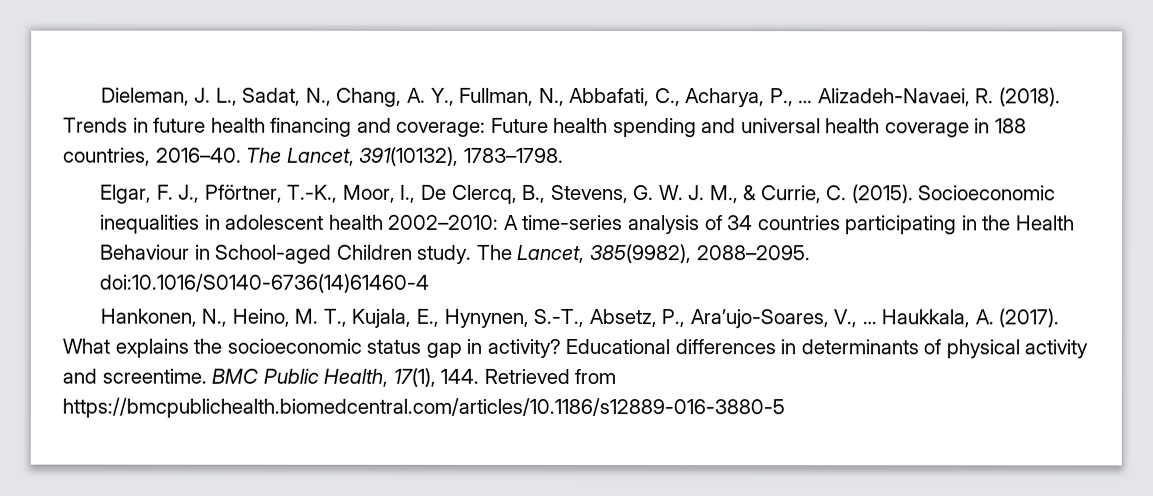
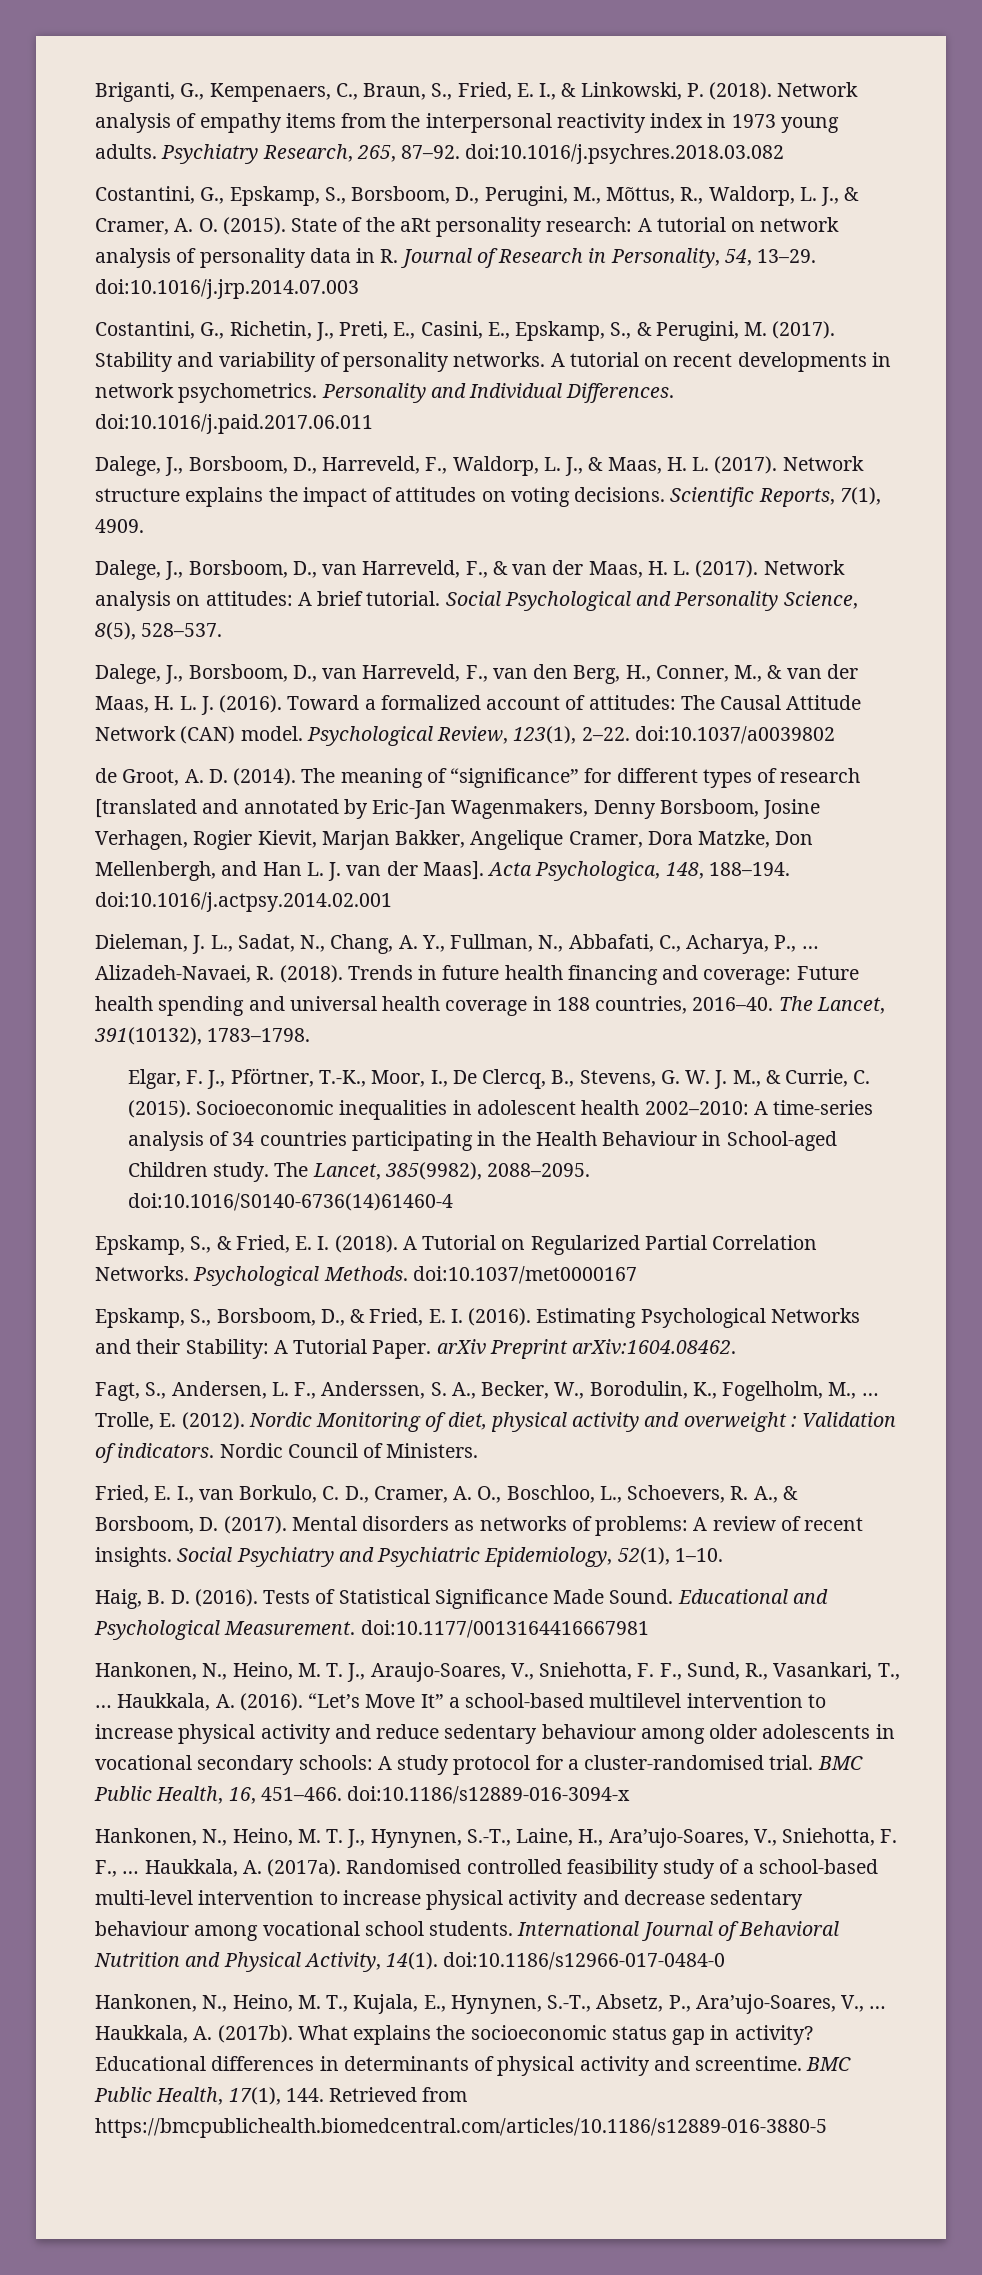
(100, 96) none -> [95,82,859,102] [95,113,839,133] [95,144,785,164] [95,186,860,206] [95,217,840,237] [95,248,817,268] [95,279,359,299] [95,321,836,341] [95,352,891,372] [95,383,675,403] [95,414,373,434] [95,456,864,476] [95,487,881,507] [95,519,144,533] [95,560,845,580] [95,591,858,611] [95,622,223,640] [95,664,858,684] [95,695,862,715] [95,726,835,746] [95,768,861,788] [95,799,821,819] [95,830,814,850] [95,861,790,881] [95,892,392,912] Briganti, G., Kempenaers, C., Braun, S., Fried, E. I., & Linkowski, P. (2018). Network analysis of empathy items from the interpersonal reactivity index in 1973 young adults. Psychiatry Research, 265, 87–92. doi:10.1016/j.psychres.2018.03.082 // Costantini, G., Epskamp, S., Borsboom, D., Perugini, M., Mõttus, R., Waldorp, L. J., & Cramer, A. O. (2015). State of the aRt personality research: A tutorial on network analysis of personality data in R. Journal of Research in Personality, 54, 13–29. doi:10.1016/j.jrp.2014.07.003 // Costantini, G., Richetin, J., Preti, E., Casini, E., Epskamp, S., & Perugini, M. (2017). Stability and variability of personality networks. A tutorial on recent developments in network psychometrics. Personality and Individual Differences. doi:10.1016/j.paid.2017.06.011 // Dalege, J., Borsboom, D., Harreveld, F., Waldorp, L. J., & Maas, H. L. (2017). Network structure explains the impact of attitudes on voting decisions. Scientific Reports, 7(1), 4909. // Dalege, J., Borsboom, D., van Harreveld, F., & van der Maas, H. L. (2017). Network analysis on attitudes: A brief tutorial. Social Psychological and Personality Science, 8(5), 528–537. // Dalege, J., Borsboom, D., van Harreveld, F., van den Berg, H., Conner, M., & van der Maas, H. L. J. (2016). Toward a formalized account of attitudes: The Causal Attitude Network (CAN) model. Psychological Review, 123(1), 2–22. doi:10.1037/a0039802 // de Groot, A. D. (2014). The meaning of “significance” for different types of research [translated and annotated by Eric-Jan Wagenmakers, Denny Borsboom, Josine Verhagen, Rogier Kievit, Marjan Bakker, Angelique Cramer, Dora Matzke, Don Mellenbergh, and Han L. J. van der Maas]. Acta Psychologica, 148, 188–194. doi:10.1016/j.actpsy.2014.02.001 //
(430, 283) none -> [95,1235,818,1255] [95,1266,637,1286] [95,1308,860,1328] [95,1339,737,1359] [95,1381,879,1401] [95,1412,897,1432] [95,1443,479,1463] [95,1485,798,1503] [95,1516,864,1536] [95,1547,723,1567] [95,1589,828,1609] [94,1620,649,1640] [95,1662,900,1682] [95,1693,826,1711] [95,1724,895,1744] [95,1755,863,1775] [94,1786,631,1804] [95,1828,898,1848] [95,1859,878,1879] [95,1890,804,1910] [95,1921,840,1941] [94,1952,726,1972] // Epskamp, S., & Fried, E. I. (2018). A Tutorial on Regularized Partial Correlation Networks. Psychological Methods. doi:10.1037/met0000167 // Epskamp, S., Borsboom, D., & Fried, E. I. (2016). Estimating Psychological Networks and their Stability: A Tutorial Paper. arXiv Preprint arXiv:1604.08462. // Fagt, S., Andersen, L. F., Anderssen, S. A., Becker, W., Borodulin, K., Fogelholm, M., … Trolle, E. (2012). Nordic Monitoring of diet, physical activity and overweight : Validation of indicators. Nordic Council of Ministers. // Fried, E. I., van Borkulo, C. D., Cramer, A. O., Boschloo, L., Schoevers, R. A., & Borsboom, D. (2017). Mental disorders as networks of problems: A review of recent insights. Social Psychiatry and Psychiatric Epidemiology, 52(1), 1–10. // Haig, B. D. (2016). Tests of Statistical Significance Made Sound. Educational and Psychological Measurement. doi:10.1177/0013164416667981 // Hankonen, N., Heino, M. T. J., Araujo-Soares, V., Sniehotta, F. F., Sund, R., Vasankari, T., … Haukkala, A. (2016). “Let’s Move It” a school-based multilevel intervention to increase physical activity and reduce sedentary behaviour among older adolescents in vocational secondary schools: A study protocol for a cluster-randomised trial. BMC Public Health, 16, 451–466. doi:10.1186/s12889-016-3094-x // Hankonen, N., Heino, M. T. J., Hynynen, S.-T., Laine, H., Ara’ujo-Soares, V., Sniehotta, F. F., … Haukkala, A. (2017a). Randomised controlled feasibility study of a school-based multi-level intervention to increase physical activity and decrease sedentary behaviour among vocational school students. International Journal of Behavioral Nutrition and Physical Activity, 14(1). doi:10.1186/s12966-017-0484-0
[998,308,1060,328] (2017). -> [217,2025,293,2043] (2017b).

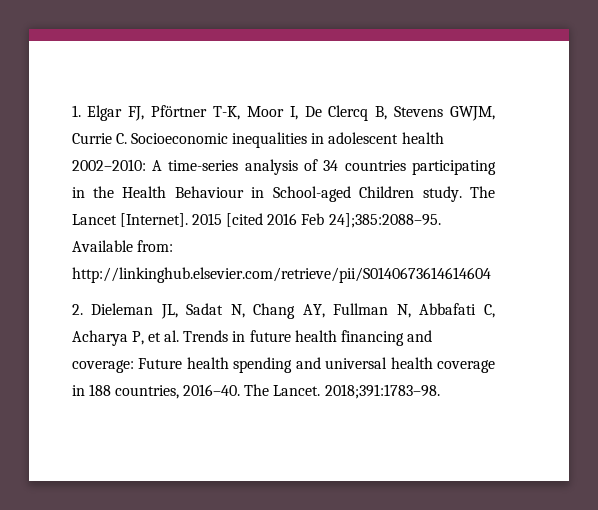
[95,82,859,102] [95,113,839,133] [95,144,785,164] [95,186,860,206] [95,217,840,237] [95,248,817,268] [95,279,359,299] [95,321,836,341] [95,352,891,372] [95,383,675,403] [95,414,373,434] [95,456,864,476] [95,487,881,507] [95,519,144,533] [95,560,845,580] [95,591,858,611] [95,622,223,640] [95,664,858,684] [95,695,862,715] [95,726,835,746] [95,768,861,788] [95,799,821,819] [95,830,814,850] [95,861,790,881] [95,892,392,912] [95,934,819,954] [95,965,859,985] [95,996,885,1016] [94,1027,311,1045] [127,1068,871,1089] [127,1100,191,1118] Briganti, G., Kempenaers, C., Braun, S., Fried, E. I., & Linkowski, P. (2018). Network analysis of empathy items from the interpersonal reactivity index in 1973 young adults. Psychiatry Research, 265, 87–92. doi:10.1016/j.psychres.2018.03.082 // Costantini, G., Epskamp, S., Borsboom, D., Perugini, M., Mõttus, R., Waldorp, L. J., & Cramer, A. O. (2015). State of the aRt personality research: A tutorial on network analysis of personality data in R. Journal of Research in Personality, 54, 13–29. doi:10.1016/j.jrp.2014.07.003 // Costantini, G., Richetin, J., Preti, E., Casini, E., Epskamp, S., & Perugini, M. (2017). Stability and variability of personality networks. A tutorial on recent developments in network psychometrics. Personality and Individual Differences. doi:10.1016/j.paid.2017.06.011 // Dalege, J., Borsboom, D., Harreveld, F., Waldorp, L. J., & Maas, H. L. (2017). Network structure explains the impact of attitudes on voting decisions. Scientific Reports, 7(1), 4909. // Dalege, J., Borsboom, D., van Harreveld, F., & van der Maas, H. L. (2017). Network analysis on attitudes: A brief tutorial. Social Psychological and Personality Science, 8(5), 528–537. // Dalege, J., Borsboom, D., van Harreveld, F., van den Berg, H., Conner, M., & van der Maas, H. L. J. (2016). Toward a formalized account of attitudes: The Causal Attitude Network (CAN) model. Psychological Review, 123(1), 2–22. doi:10.1037/a0039802 // de Groot, A. D. (2014). The meaning of “significance” for different types of research [translated and annotated by Eric-Jan Wagenmakers, Denny Borsboom, Josine Verhagen, Rogier Kievit, Marjan Bakker, Angelique Cramer, Dora Matzke, Don Mellenbergh, and Han L. J. van der Maas]. Acta Psychologica, 148, 188–194. doi:10.1016/j.actpsy.2014.02.001 // Dieleman, J. L., Sadat, N., Chang, A. Y., Fullman, N., Abbafati, C., Acharya, P., … Alizadeh-Navaei, R. (2018). Trends in future health financing and coverage: Future health spending and universal health coverage in 188 countries, 2016–40. The Lancet, 391(10132), 1783–1798. // Elgar, F. J., Pförtner, T.-K., Moor, I., De Clercq, B., Stevens, G. W. J. M., & Currie, C. (2015). -> [71,105,495,121] [71,133,127,144] 1. Elgar FJ, Pförtner T-K, Moor I, De Clercq B, Stevens GWJM, Currie C.
[312,1162,591,1180] [127,1193,453,1211] [95,1235,818,1255] [95,1266,637,1286] [95,1308,860,1328] [95,1339,737,1359] [95,1381,879,1401] [95,1412,897,1432] [95,1443,479,1463] [95,1485,798,1503] [95,1516,864,1536] [95,1547,723,1567] [95,1589,828,1609] [94,1620,649,1640] [95,1662,900,1682] [95,1693,826,1711] [95,1724,895,1744] [95,1755,863,1775] [94,1786,631,1804] [95,1828,898,1848] [95,1859,878,1879] [95,1890,804,1910] [95,1921,840,1941] [94,1952,726,1972] [95,1994,887,2014] [95,2025,813,2045] [95,2056,852,2076] [94,2087,468,2105] [95,2118,827,2138] Lancet, 385(9982), 2088–2095. doi:10.1016/S0140-6736(14)61460-4 // Epskamp, S., & Fried, E. I. (2018). A Tutorial on Regularized Partial Correlation Networks. Psychological Methods. doi:10.1037/met0000167 // Epskamp, S., Borsboom, D., & Fried, E. I. (2016). Estimating Psychological Networks and their Stability: A Tutorial Paper. arXiv Preprint arXiv:1604.08462. // Fagt, S., Andersen, L. F., Anderssen, S. A., Becker, W., Borodulin, K., Fogelholm, M., … Trolle, E. (2012). Nordic Monitoring of diet, physical activity and overweight : Validation of indicators. Nordic Council of Ministers. // Fried, E. I., van Borkulo, C. D., Cramer, A. O., Boschloo, L., Schoevers, R. A., & Borsboom, D. (2017). Mental disorders as networks of problems: A review of recent insights. Social Psychiatry and Psychiatric Epidemiology, 52(1), 1–10. // Haig, B. D. (2016). Tests of Statistical Significance Made Sound. Educational and Psychological Measurement. doi:10.1177/0013164416667981 // Hankonen, N., Heino, M. T. J., Araujo-Soares, V., Sniehotta, F. F., Sund, R., Vasankari, T., … Haukkala, A. (2016). “Let’s Move It” a school-based multilevel intervention to increase physical activity and reduce sedentary behaviour among older adolescents in vocational secondary schools: A study protocol for a cluster-randomised trial. BMC Public Health, 16, 451–466. doi:10.1186/s12889-016-3094-x // Hankonen, N., Heino, M. T. J., Hynynen, S.-T., Laine, H., Ara’ujo-Soares, V., Sniehotta, F. F., … Haukkala, A. (2017a). Randomised controlled feasibility study of a school-based multi-level intervention to increase physical activity and decrease sedentary behaviour among vocational school students. International Journal of Behavioral Nutrition and Physical Activity, 14(1). doi:10.1186/s12966-017-0484-0 // Hankonen, N., Heino, M. T., Kujala, E., Hynynen, S.-T., Absetz, P., Ara’ujo-Soares, V., … Haukkala, A. (2017b). What explains the socioeconomic status gap in activity? Educational differences in determinants of physical activity and screentime. BMC Public Health, 17(1), 144. Retrieved from https://bmcpublichealth.biomedcentral.com/articles/10.1186/s12889-016-3880-5 -> [71,213,441,228] [71,240,173,252] [71,267,491,283] [71,303,495,319] [71,330,433,346] [71,357,495,373] [71,384,440,399] Lancet [Internet]. 2015 [cited 2016 Feb 24];385:2088–95. Available from: http://linkinghub.elsevier.com/retrieve/pii/S0140673614614604 // 2. Dieleman JL, Sadat N, Chang AY, Fullman N, Abbafati C, Acharya P, et al. Trends in future health financing and coverage: Future health spending and universal health coverage in 188 countries, 2016–40. The Lancet. 2018;391:1783–98.

